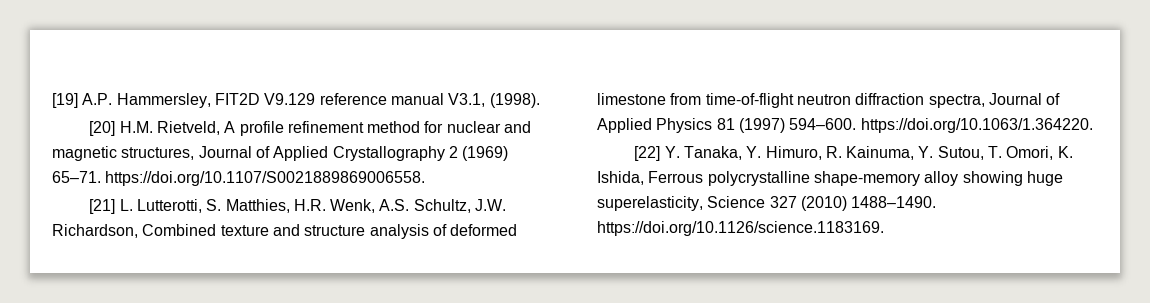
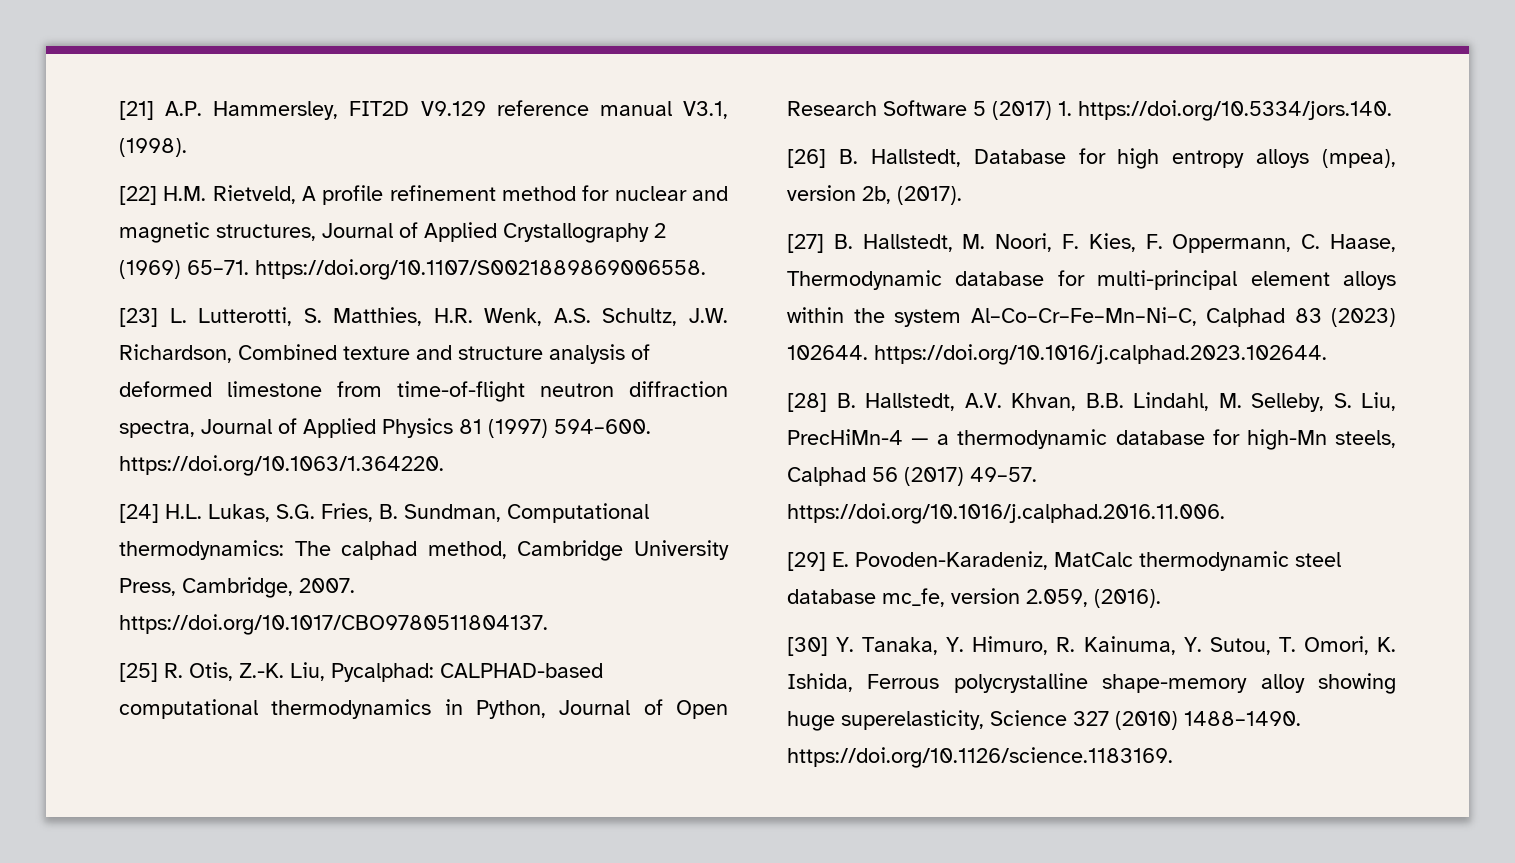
[52,93,78,108] [19] -> [119,101,154,120] [21]
[89,121,116,136] [20] -> [119,186,157,205] [22]
[89,199,116,214] [21] -> [119,308,158,327] [23]
[634,146,661,161] [22] -> [119,503,649,523] [119,540,729,561] [119,577,355,598] [119,614,548,635] [119,662,603,682] [119,699,728,719] [787,100,1392,121] [787,148,1396,169] [787,185,962,205] [787,233,1396,253] [787,270,1396,290] [787,307,1396,327] [787,344,1327,365] [787,392,1396,412] [787,429,1396,450] [787,467,1037,486] [787,503,1225,524] [787,551,1341,571] [787,588,1161,608] [787,637,828,656] [24] H.L. Lukas, S.G. Fries, B. Sundman, Computational thermodynamics: The calphad method, Cambridge University Press, Cambridge, 2007. https://doi.org/10.1017/CBO9780511804137. // [25] R. Otis, Z.-K. Liu, Pycalphad: CALPHAD-based computational thermodynamics in Python, Journal of Open Research Software 5 (2017) 1. https://doi.org/10.5334/jors.140. // [26] B. Hallstedt, Database for high entropy alloys (mpea), version 2b, (2017). // [27] B. Hallstedt, M. Noori, F. Kies, F. Oppermann, C. Haase, Thermodynamic database for multi-principal element alloys within the system Al–Co–Cr–Fe–Mn–Ni–C, Calphad 83 (2023) 102644. https://doi.org/10.1016/j.calphad.2023.102644. // [28] B. Hallstedt, A.V. Khvan, B.B. Lindahl, M. Selleby, S. Liu, PrecHiMn-4 — a thermodynamic database for high-Mn steels, Calphad 56 (2017) 49–57. https://doi.org/10.1016/j.calphad.2016.11.006. // [29] E. Povoden-Karadeniz, MatCalc thermodynamic steel database mc_fe, version 2.059, (2016). // [30]

